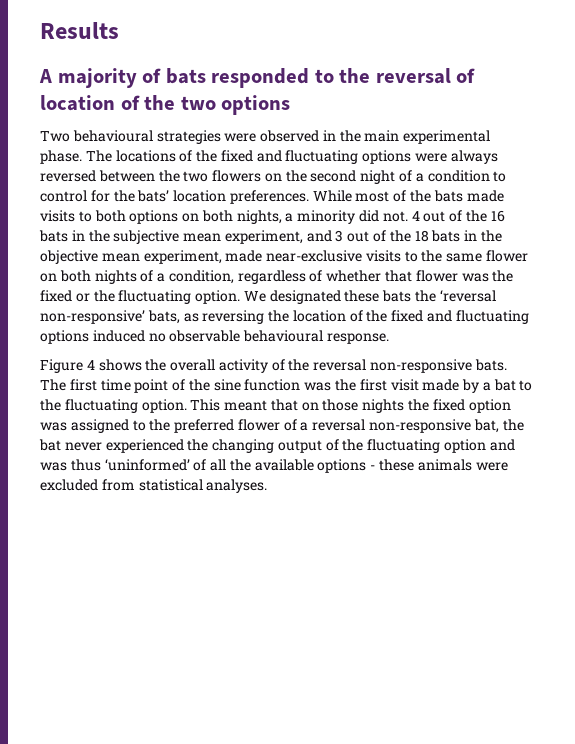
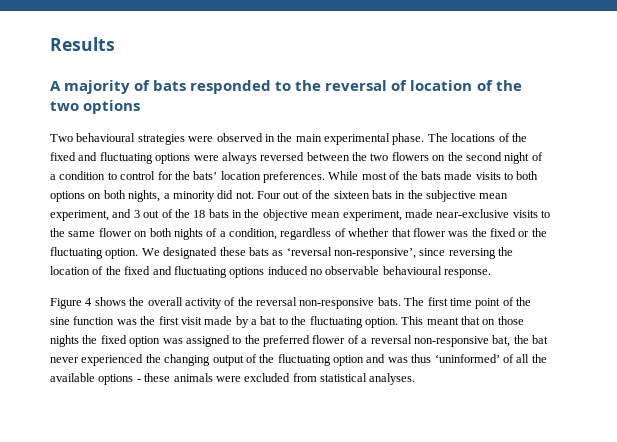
[411,210,505,222] 4 out of the 16 -> [257,190,370,199] Four out of the sixteen
[415,290,496,302] [40,310,199,324] the ‘reversal non-responsive’ bats, as -> [272,247,446,259] as ‘reversal non-responsive’, since

